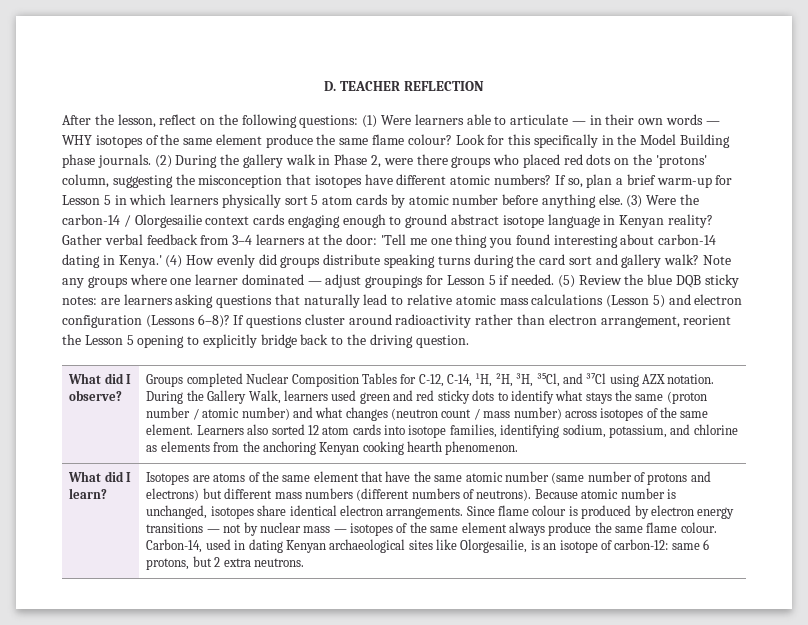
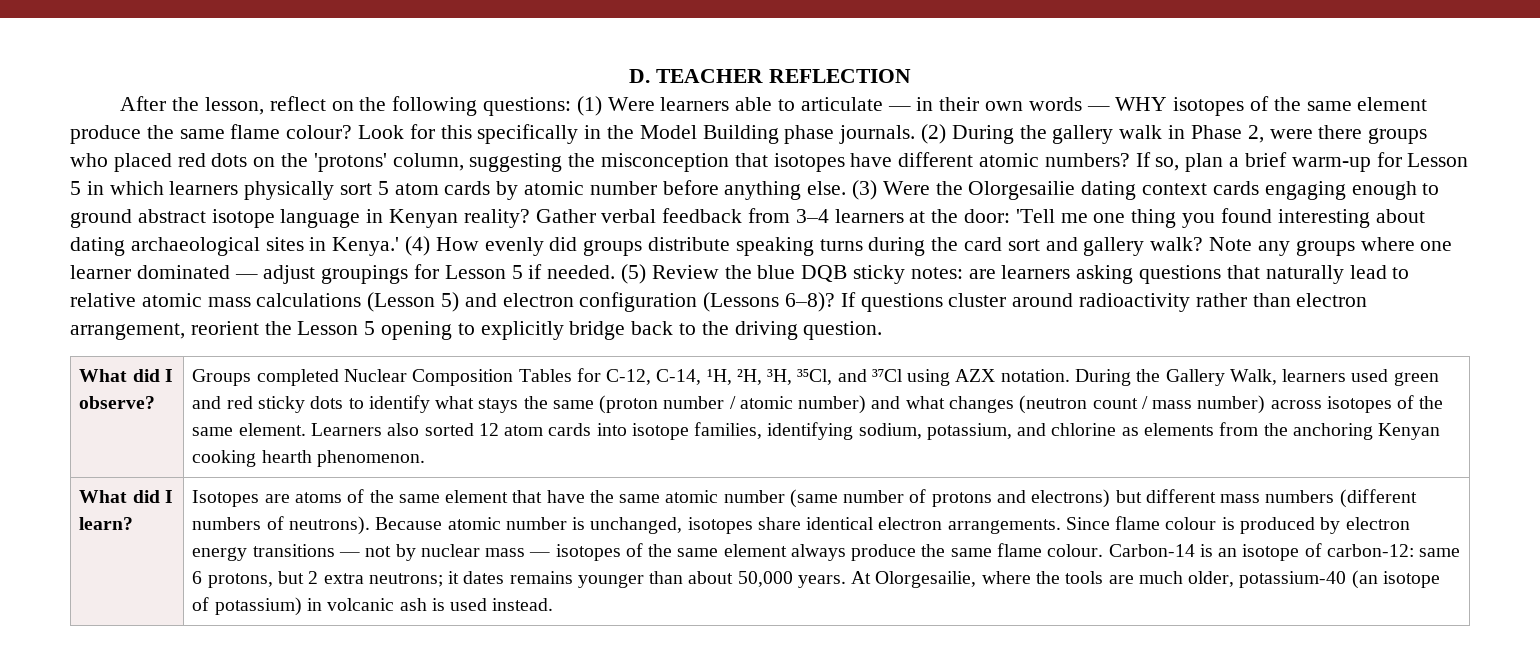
[62,214,202,228] carbon-14 / Olorgesailie -> [968,181,1137,200] Olorgesailie dating
[658,234,717,245] [62,254,100,268] carbon-14 dating -> [70,237,304,256] dating archaeological sites
[146,539,528,553] Carbon-14, used in dating Kenyan archaeological sites like Olorgesailie, -> [1108,544,1195,557] Carbon-14
[253,558,304,567] neutrons. -> [368,570,1440,589] [192,597,554,616] neutrons; it dates remains younger than about 50,000 years. At Olorgesailie, where the tools are much older, potassium-40 (an isotope of potassium) in volcanic ash is used instead.

